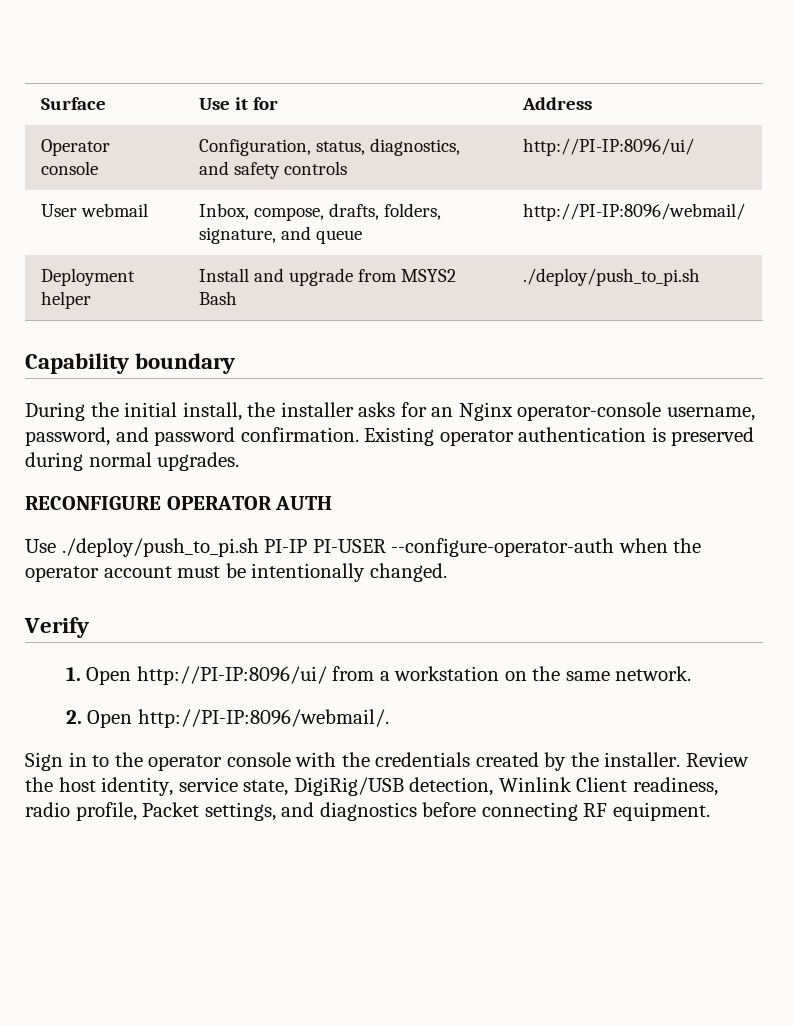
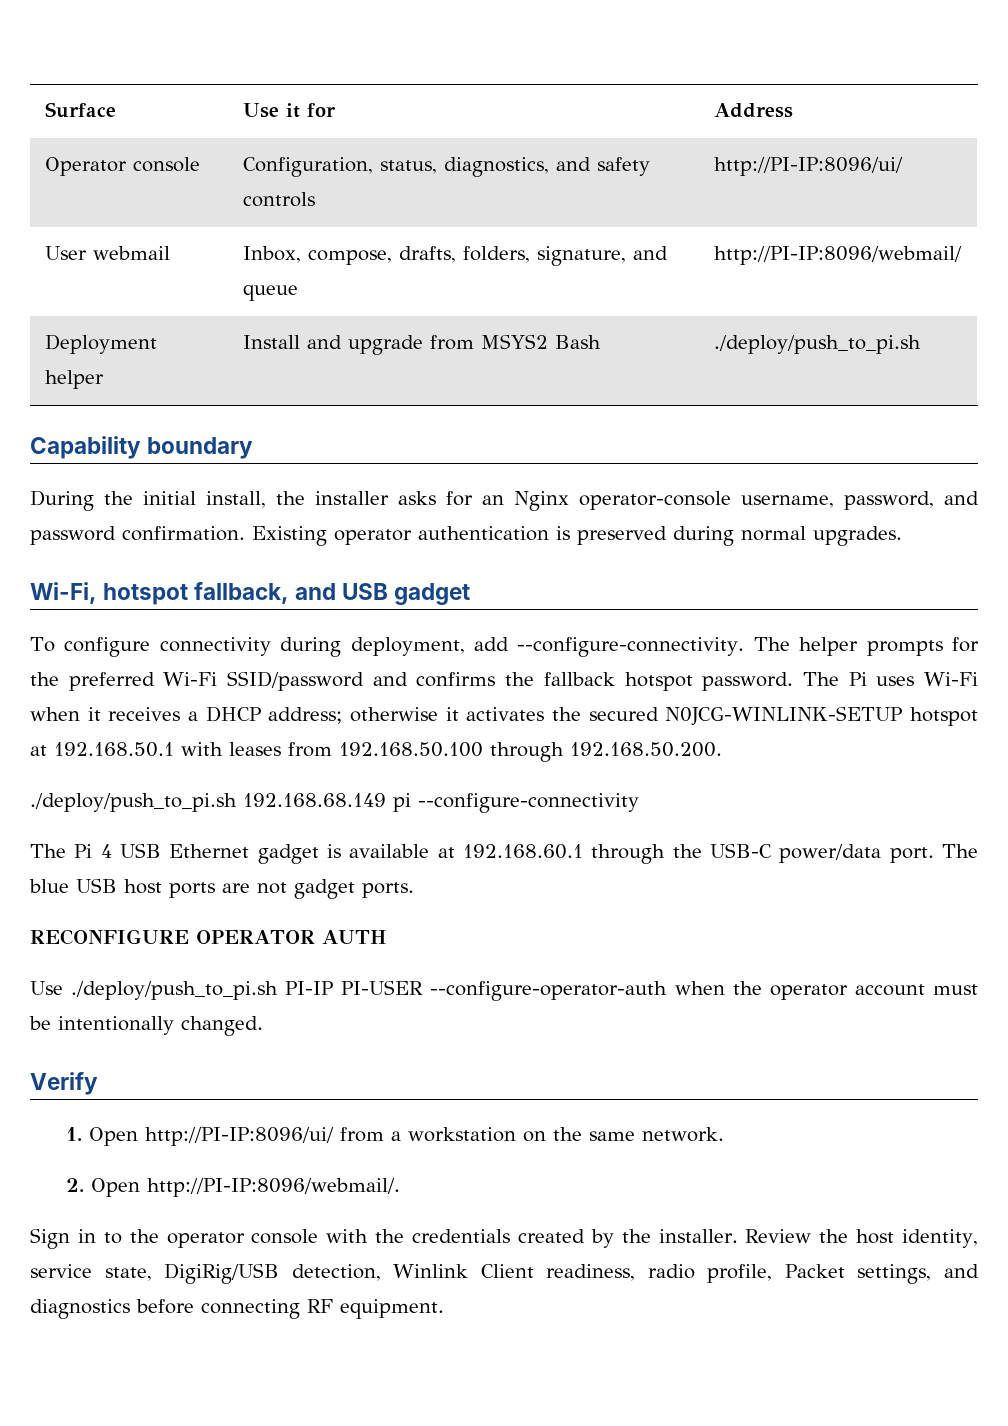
(240, 461) none -> [30,582,471,605] [30,637,980,657] [30,671,979,691] [30,706,978,726] [30,742,722,762] [30,793,639,813] [30,843,979,864] [29,878,414,899] // Wi-Fi, hotspot fallback, and USB gadget // To configure connectivity during deployment, add --configure-connectivity. The helper prompts for the preferred Wi-Fi SSID/password and confirms the fallback hotspot password. The Pi uses Wi-Fi when it receives a DHCP address; otherwise it activates the secured N0JCG-WINLINK-SETUP hotspot at 192.168.50.1 with leases from 192.168.50.100 through 192.168.50.200. // ./deploy/push_to_pi.sh 192.168.68.149 pi --configure-connectivity // The Pi 4 USB Ethernet gadget is available at 192.168.60.1 through the USB-C power/data port. The blue USB host ports are not gadget ports.

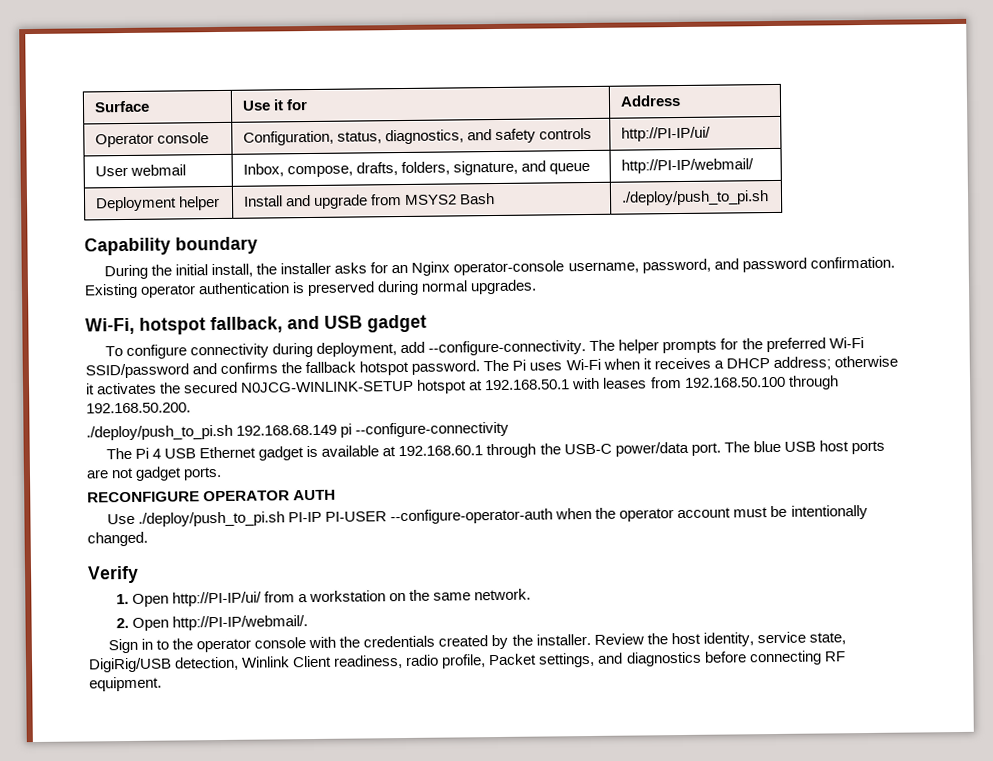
[713,157,903,176] http://PI-IP:8096/ui/ -> [620,126,711,142] http://PI-IP/ui/
[713,246,962,265] http://PI-IP:8096/webmail/ -> [620,158,754,174] http://PI-IP/webmail/
[145,1127,335,1146] http://PI-IP:8096/ui/ -> [171,591,262,607] http://PI-IP/ui/
[147,1178,401,1197] http://PI-IP:8096/webmail/. -> [171,615,308,631] http://PI-IP/webmail/.

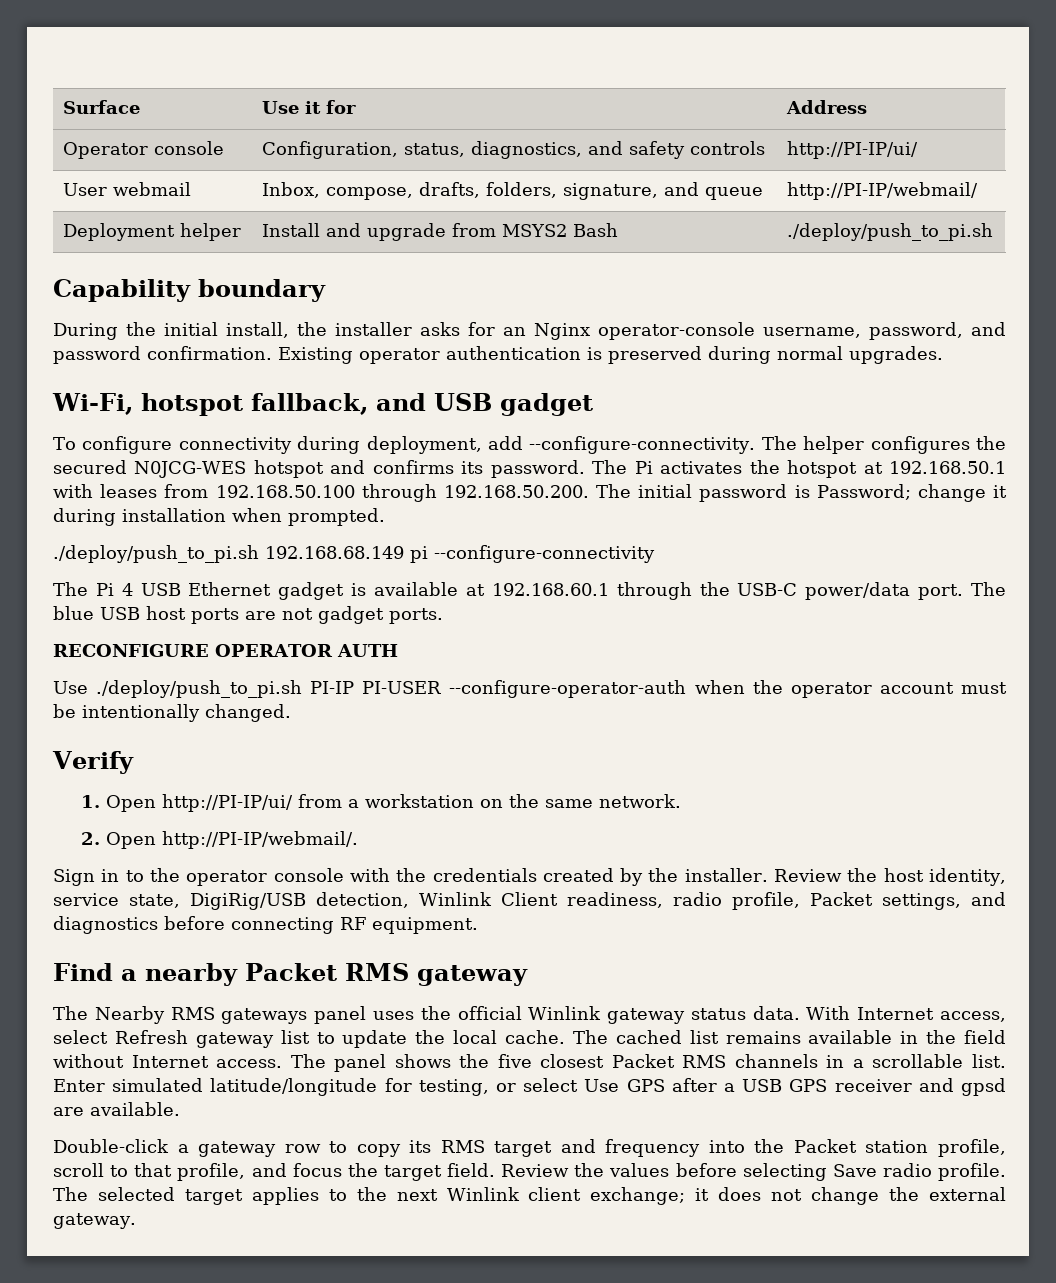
[662,337,864,354] [85,355,898,379] [86,380,415,395] prompts for the preferred Wi-Fi SSID/password and confirms the fallback hotspot password. The Pi uses Wi-Fi when it receives a DHCP address; otherwise it activates the secured N0JCG-WINLINK-SETUP -> [870,436,1007,454] [53,460,780,478] configures the secured N0JCG-WES hotspot and confirms its password. The Pi activates the
(191, 408) none -> [596,484,1007,502] [53,508,385,526] The initial password is Password; change it during installation when prompted.
(162, 684) none -> [53,963,528,986] [53,1006,1007,1024] [53,1030,1006,1048] [53,1054,1006,1072] [53,1078,1007,1096] [53,1102,180,1116] [53,1139,1006,1157] [53,1163,1006,1181] [53,1187,1006,1205] [53,1213,136,1229] // Find a nearby Packet RMS gateway // The Nearby RMS gateways panel uses the official Winlink gateway status data. With Internet access, select Refresh gateway list to update the local cache. The cached list remains available in the field without Internet access. The panel shows the five closest Packet RMS channels in a scrollable list. Enter simulated latitude/longitude for testing, or select Use GPS after a USB GPS receiver and gpsd are available. // Double-click a gateway row to copy its RMS target and frequency into the Packet station profile, scroll to that profile, and focus the target field. Review the values before selecting Save radio profile. The selected target applies to the next Winlink client exchange; it does not change the external gateway.

